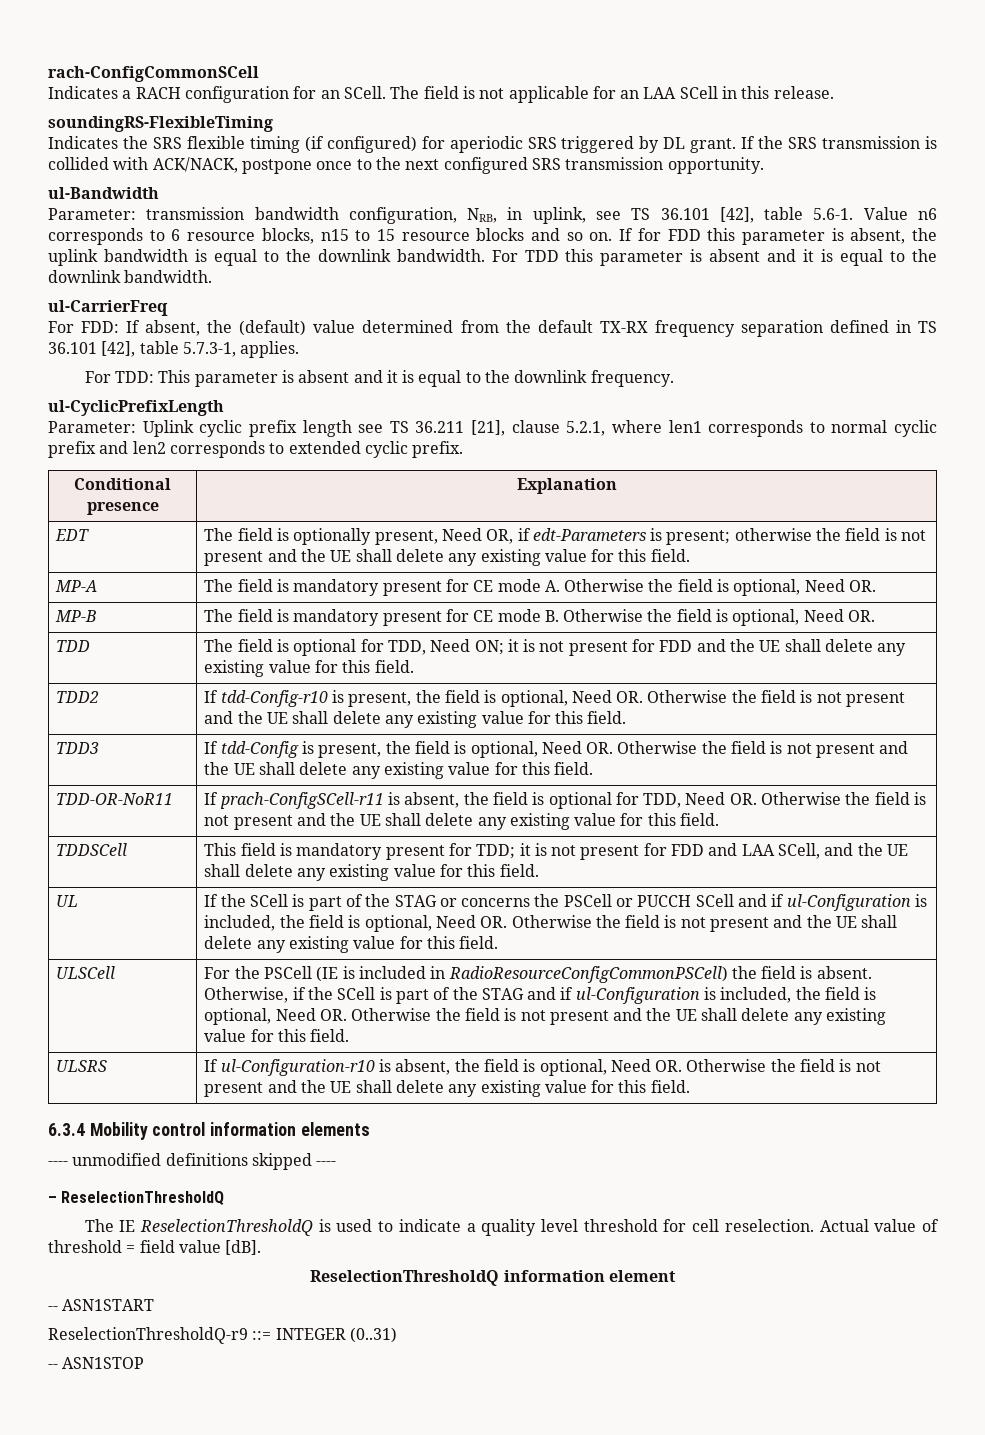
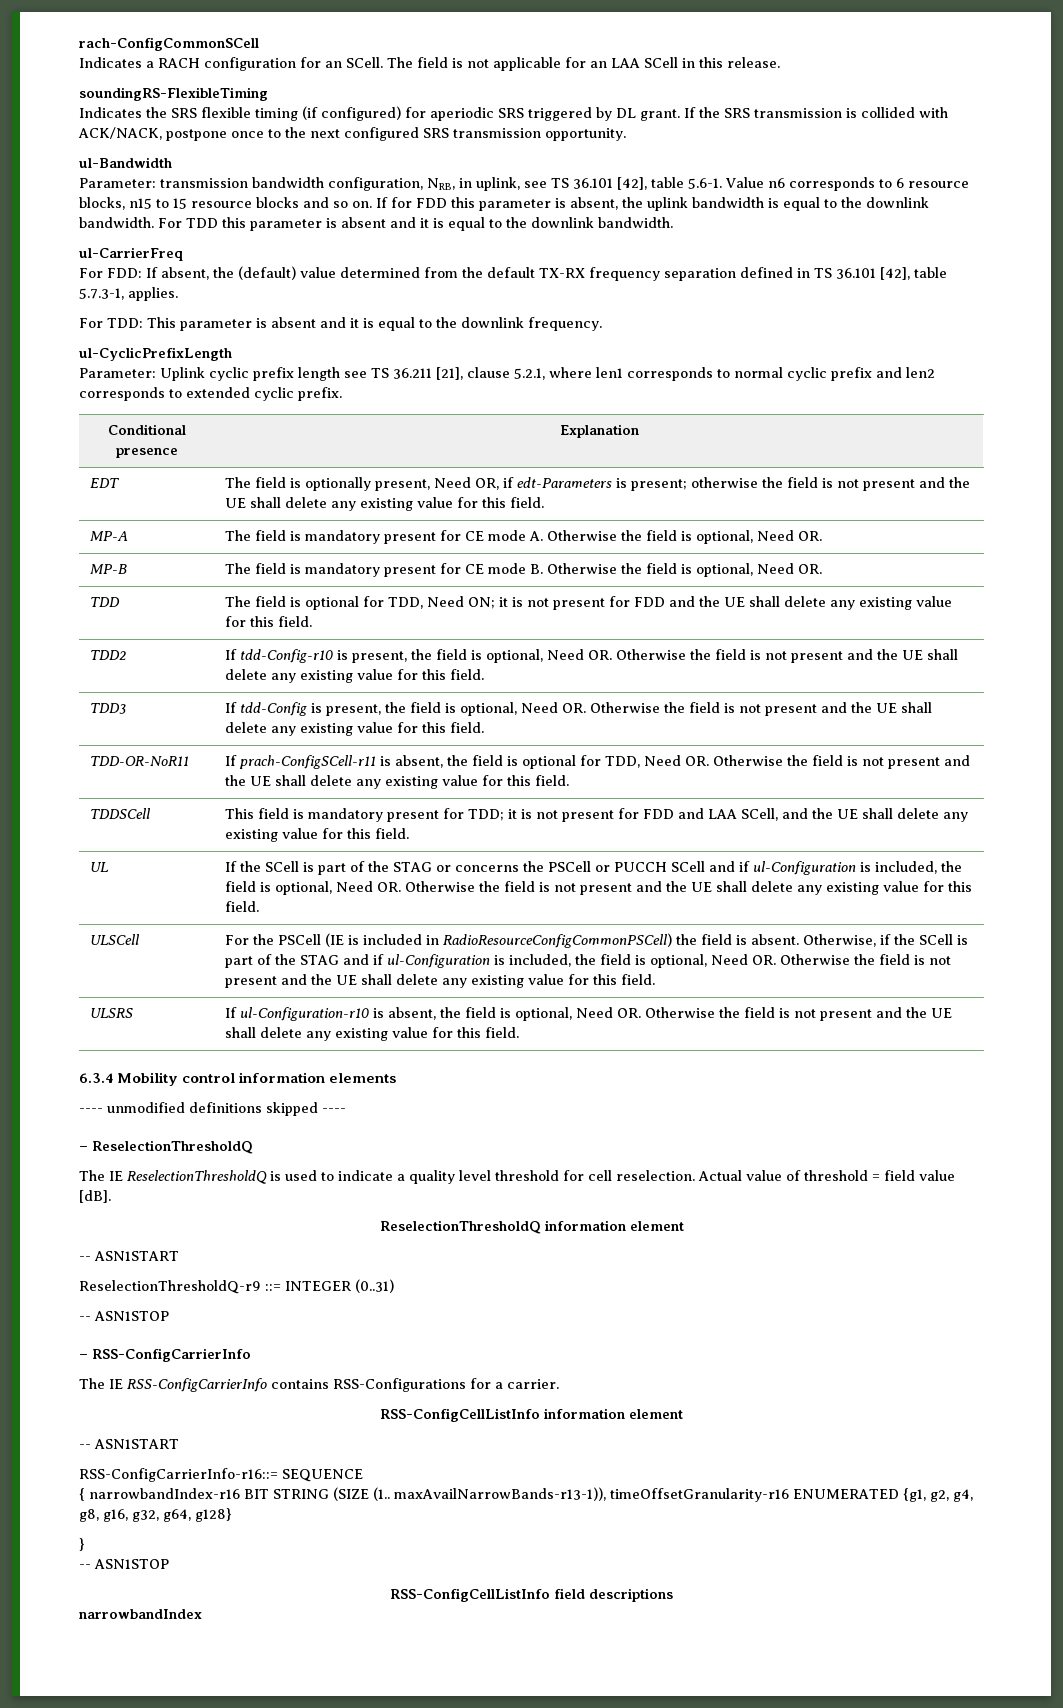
(145, 1363) none -> [79,1348,251,1362] [79,1378,559,1392] [380,1408,683,1422] [79,1439,179,1449] [79,1468,363,1482] [79,1487,973,1502] [79,1508,232,1522] [79,1538,85,1551] [79,1559,169,1569] [390,1588,673,1602] [79,1609,202,1619] // – RSS-ConfigCarrierInfo // The IE RSS-ConfigCarrierInfo contains RSS-Configurations for a carrier. // RSS-ConfigCellListInfo information element // -- ASN1START // RSS-ConfigCarrierInfo-r16::= SEQUENCE // { narrowbandIndex-r16 BIT STRING (SIZE (1.. maxAvailNarrowBands-r13-1)), timeOffsetGranularity-r16 ENUMERATED {g1, g2, g4, g8, g16, g32, g64, g128} // } // -- ASN1STOP // RSS-ConfigCellListInfo field descriptions // narrowbandIndex

